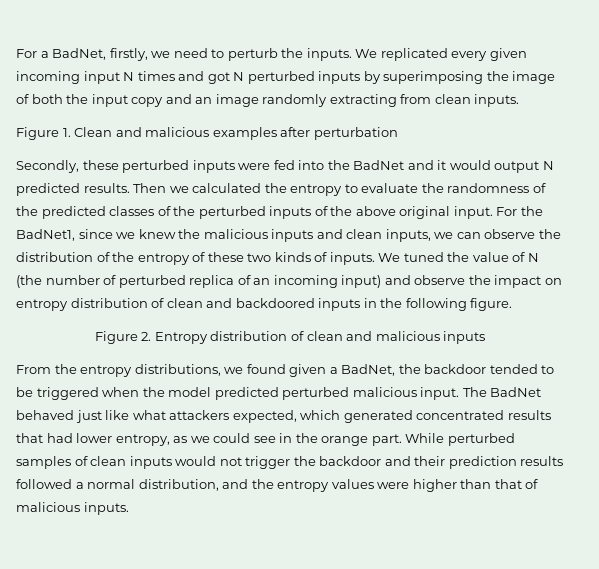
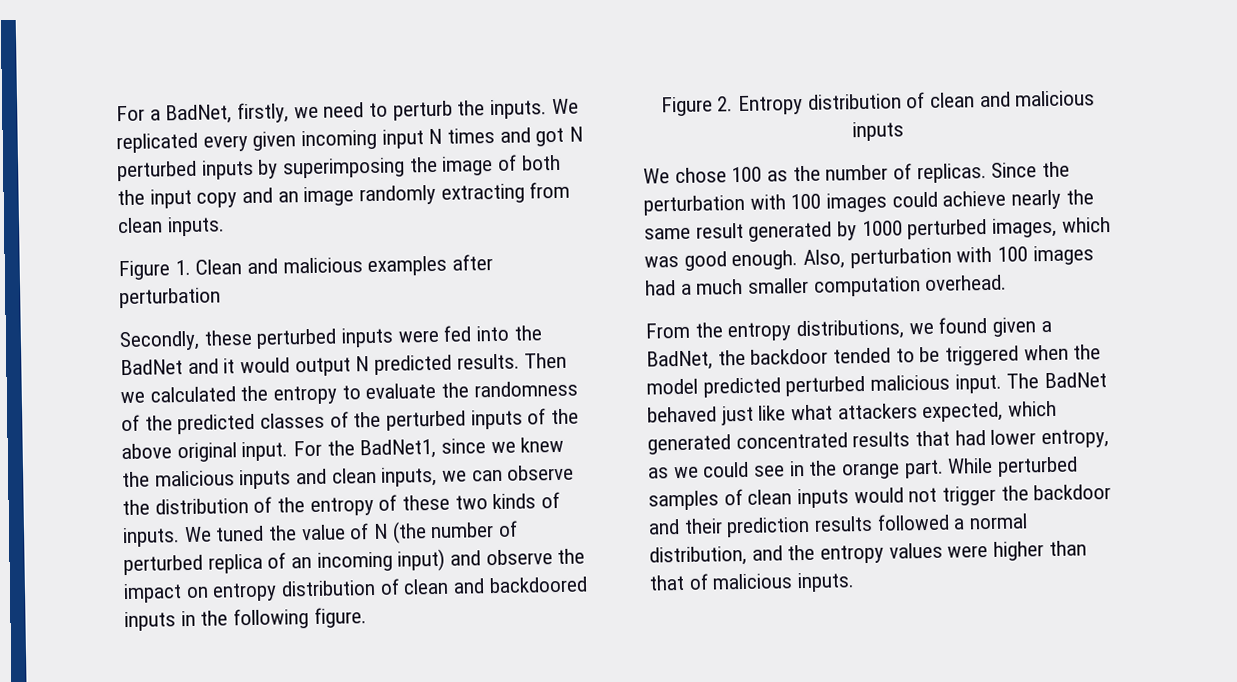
(486, 337) none -> [643,161,1071,184] [643,189,1094,216] [644,217,1111,242] [644,245,1094,271] [645,274,1008,297] // We chose 100 as the number of replicas. Since the perturbation with 100 images could achieve nearly the same result generated by 1000 perturbed images, which was good enough. Also, perturbation with 100 images had a much smaller computation overhead.

